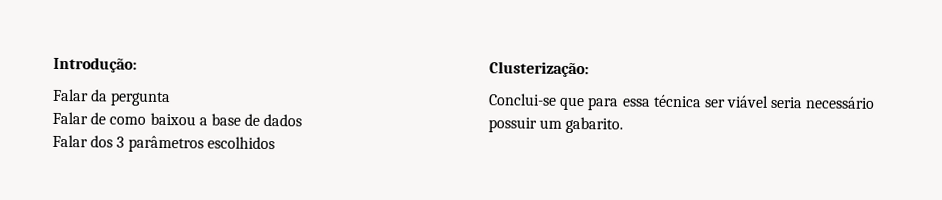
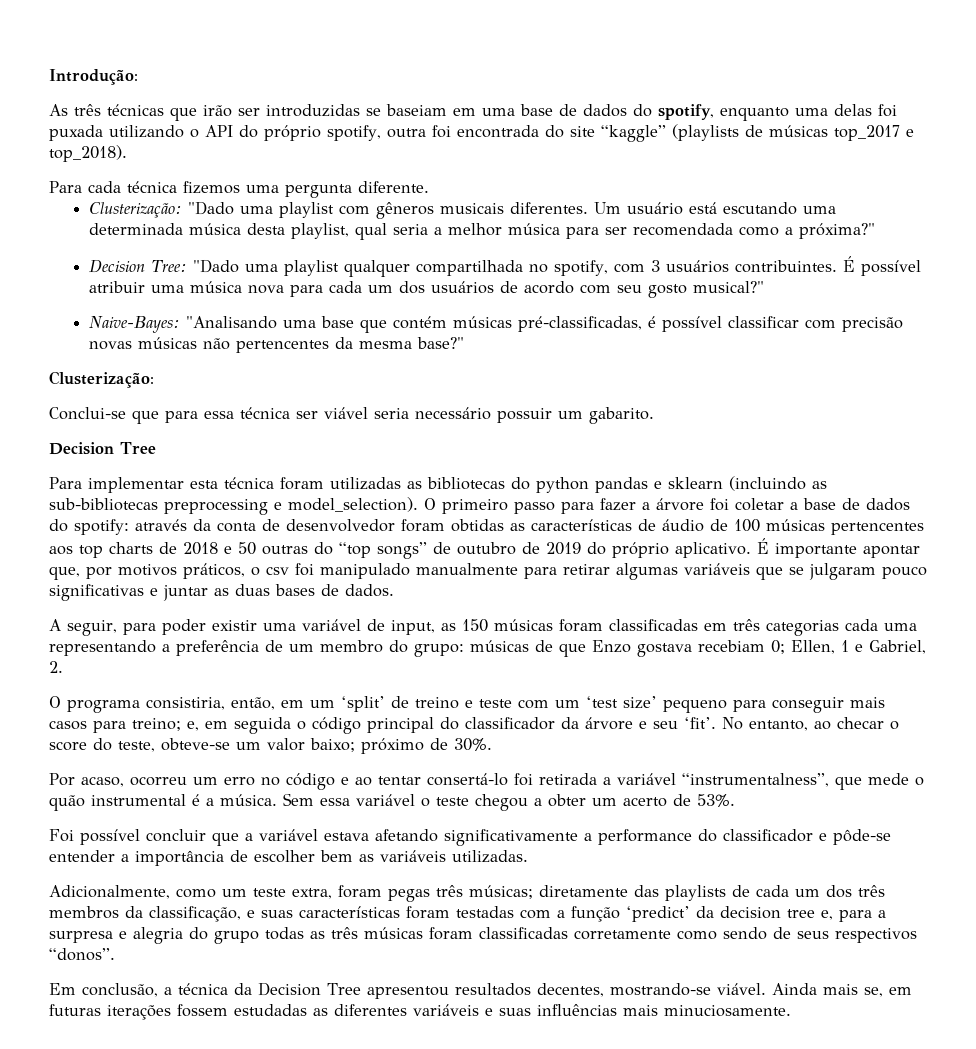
[52,88,172,107] [52,111,303,127] [52,134,275,153] Falar da pergunta // Falar de como baixou a base de dados // Falar dos 3 parâmetros escolhidos -> [49,104,897,121] [49,124,914,142] [49,145,127,162] [49,181,429,198] [89,201,837,219] [89,223,876,240] [89,256,922,277] [89,281,765,298] [89,316,904,333] [89,337,465,353] As três técnicas que irão ser introduzidas se baseiam em uma base de dados do spotify, enquanto uma delas foi puxada utilizando o API do próprio spotify, outra foi encontrada do site “kaggle” (playlists de músicas top_2017 e top_2018). // Para cada técnica fizemos uma pergunta diferente. // Clusterização: "Dado uma playlist com gêneros musicais diferentes. Um usuário está escutando uma determinada música desta playlist, qual seria a melhor música para ser recomendada como a próxima?" // Decision Tree: "Dado uma playlist qualquer compartilhada no spotify, com 3 usuários contribuintes. É possível atribuir uma música nova para cada um dos usuários de acordo com seu gosto musical?" // Naive-Bayes: "Analisando uma base que contém músicas pré-classificadas, é possível classificar com precisão novas músicas não pertencentes da mesma base?"
(624, 125) none -> [49,442,156,455] [49,476,827,493] [49,497,910,515] [49,519,924,535] [49,538,920,559] [49,563,927,580] [49,584,394,601] [49,619,917,636] [49,640,926,657] [49,661,63,673] [49,696,885,713] [49,717,899,734] [49,738,492,754] [49,773,924,790] [49,793,735,811] [49,829,891,846] [49,850,528,866] [49,885,885,902] [49,906,886,922] [49,927,917,944] [49,948,115,961] [49,982,912,999] [49,1004,791,1020] // Decision Tree // Para implementar esta técnica foram utilizadas as bibliotecas do python pandas e sklearn (incluindo as sub-bibliotecas preprocessing e model_selection). O primeiro passo para fazer a árvore foi coletar a base de dados do spotify: através da conta de desenvolvedor foram obtidas as características de áudio de 100 músicas pertencentes aos top charts de 2018 e 50 outras do “top songs” de outubro de 2019 do próprio aplicativo. É importante apontar que, por motivos práticos, o csv foi manipulado manualmente para retirar algumas variáveis que se julgaram pouco significativas e juntar as duas bases de dados. // A seguir, para poder existir uma variável de input, as 150 músicas foram classificadas em três categorias cada uma representando a preferência de um membro do grupo: músicas de que Enzo gostava recebiam 0; Ellen, 1 e Gabriel, 2. // O programa consistiria, então, em um ‘split’ de treino e teste com um ‘test size’ pequeno para conseguir mais casos para treino; e, em seguida o código principal do classificador da árvore e seu ‘fit’. No entanto, ao checar o score do teste, obteve-se um valor baixo; próximo de 30%. // Por acaso, ocorreu um erro no código e ao tentar consertá-lo foi retirada a variável “instrumentalness”, que mede o quão instrumental é a música. Sem essa variável o teste chegou a obter um acerto de 53%. // Foi possível concluir que a variável estava afetando significativamente a performance do classificador e pôde-se entender a importância de escolher bem as variáveis utilizadas. // Adicionalmente, como um teste extra, foram pegas três músicas; diretamente das playlists de cada um dos três membros da classificação, e suas características foram testadas com a função ‘predict’ da decision tree e, para a surpresa e alegria do grupo todas as três músicas foram classificadas corretamente como sendo de seus respectivos “donos”. // Em conclusão, a técnica da Decision Tree apresentou resultados decentes, mostrando-se viável. Ainda mais se, em futuras iterações fossem estudadas as diferentes variáveis e suas influências mais minuciosamente.

